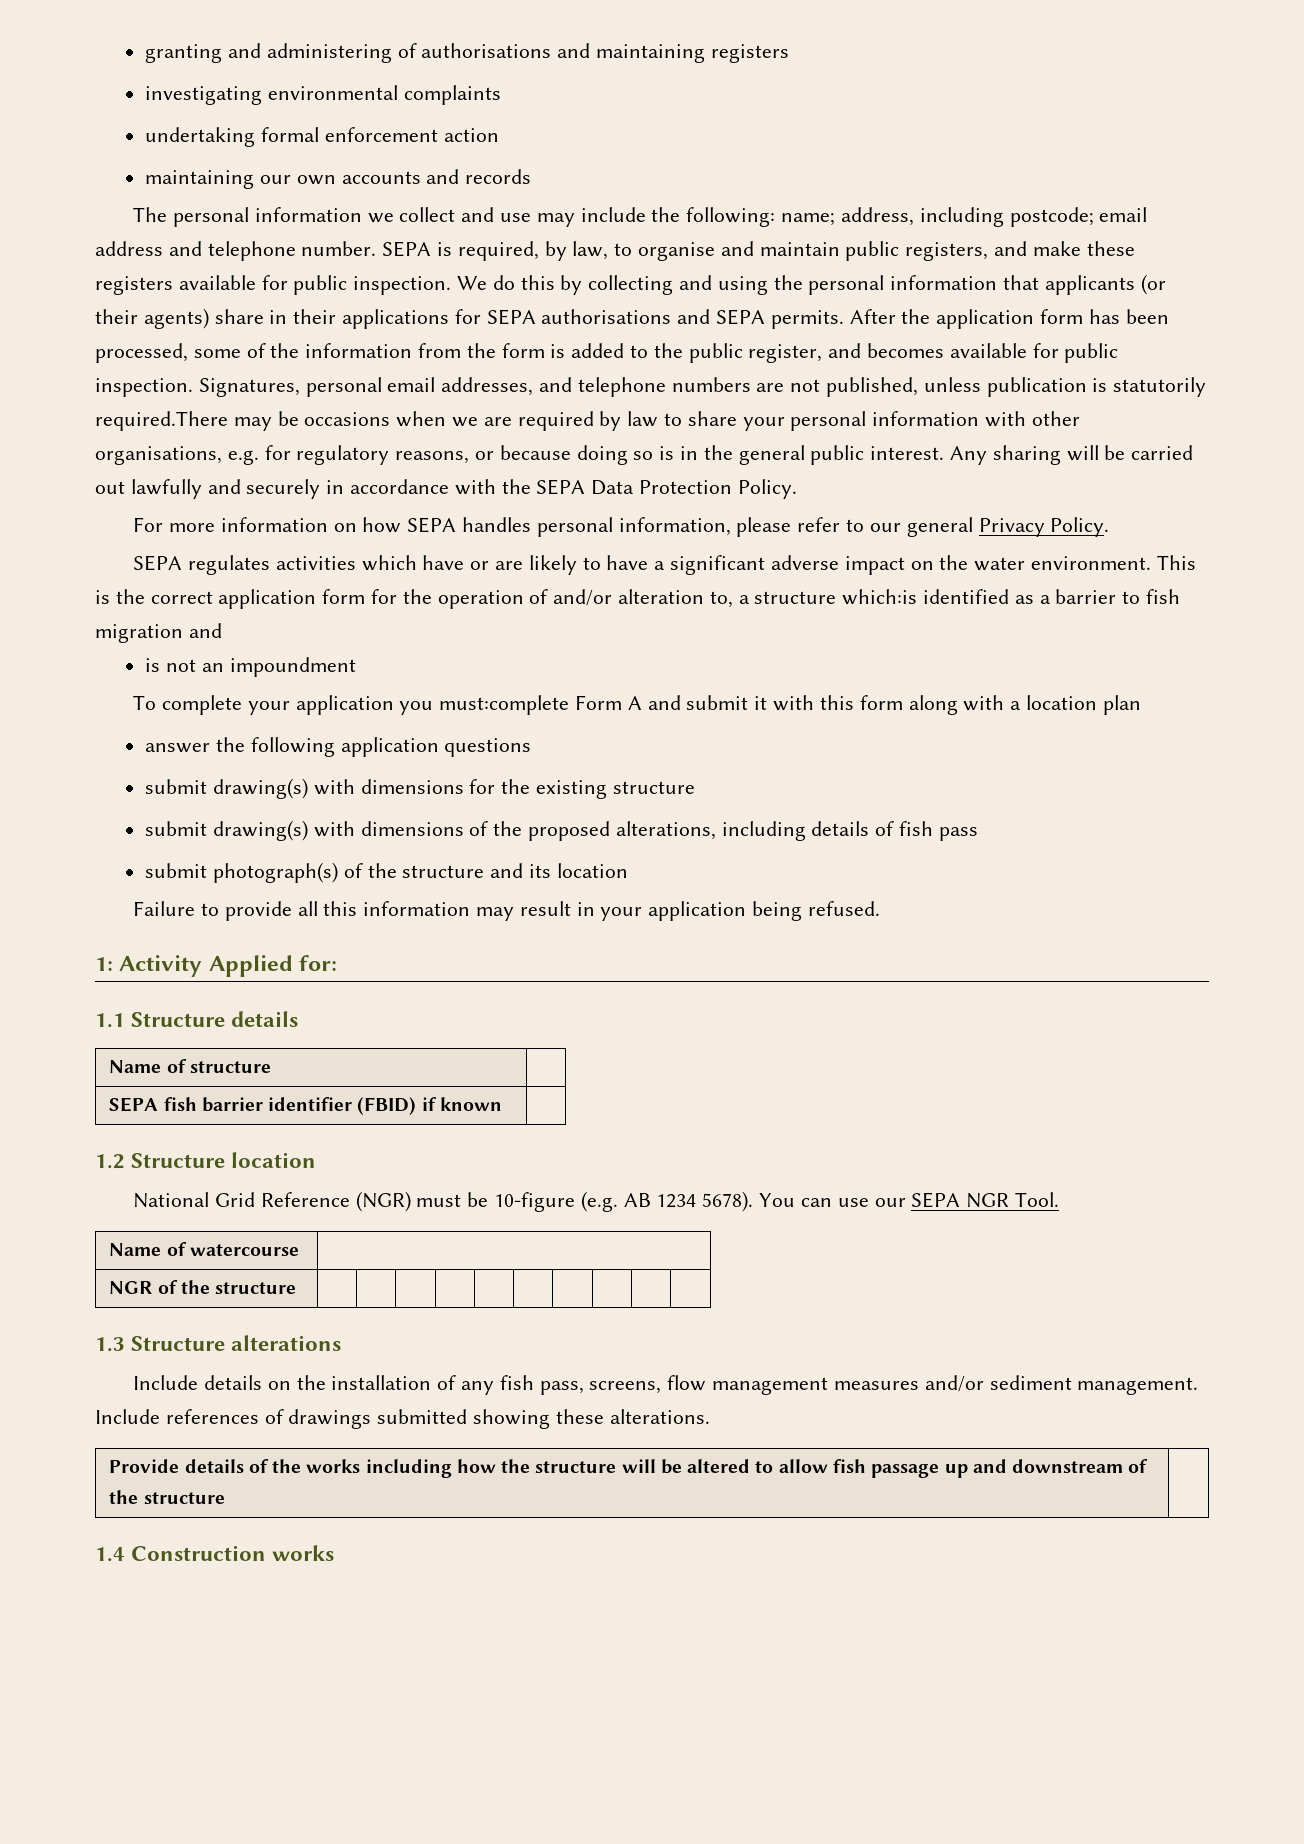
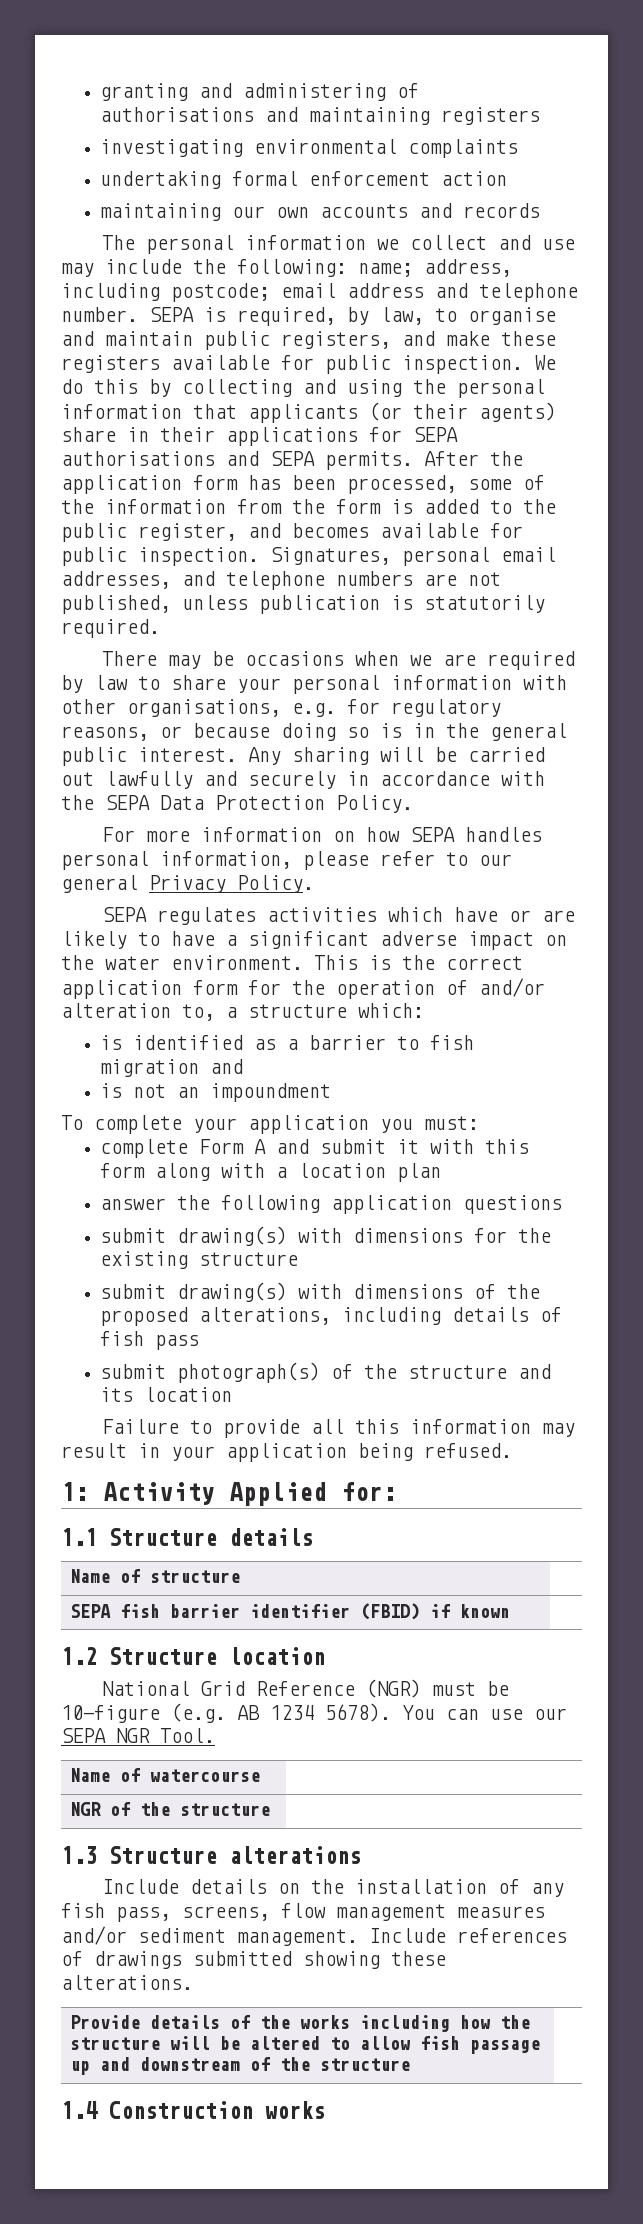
[95,411,228,431] required.There -> [61,619,160,638] [101,651,157,666] required. // There
[842,589,918,605] which:is -> [358,1003,424,1018] [99,1035,122,1050] which: // is
[439,695,570,715] must:complete -> [424,1116,479,1130] [99,1139,188,1158] must: // complete

